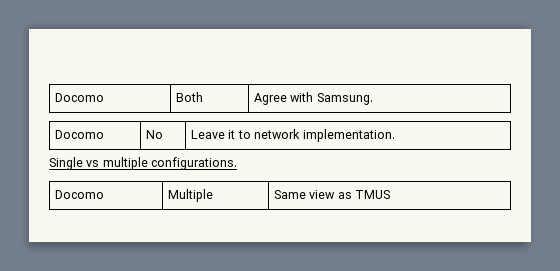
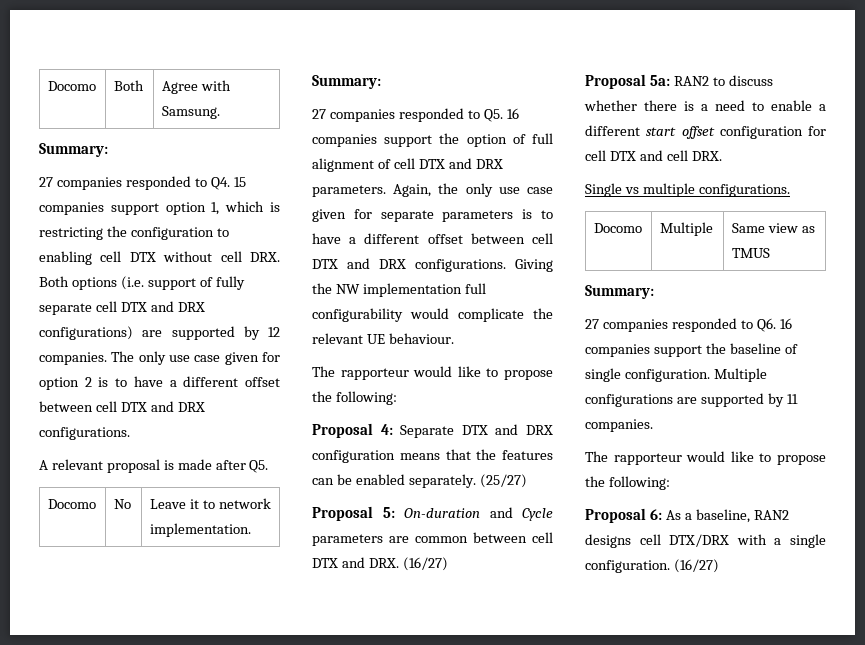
(373, 99) none -> [39,143,108,157] [39,176,246,190] [39,201,280,215] [39,226,229,240] [39,251,280,265] [39,276,245,290] [39,301,205,315] [39,326,280,340] [39,351,280,365] [39,376,280,390] [39,401,205,412] [39,427,130,440] [39,459,269,473] // Summary: // 27 companies responded to Q4. 15 companies support option 1, which is restricting the configuration to enabling cell DTX without cell DRX. Both options (i.e. support of fully separate cell DTX and DRX configurations) are supported by 12 companies. The only use case given for option 2 is to have a different offset between cell DTX and DRX configurations. // A relevant proposal is made after Q5.
(395, 135) none -> [312,75,381,89] [312,108,519,122] [312,133,553,147] [312,158,503,172] [312,183,553,197] [312,209,553,222] [312,233,553,244] [312,258,553,272] [312,283,486,297] [312,308,553,322] [312,333,454,344] [312,366,553,380] [312,391,397,405] [312,423,553,438] [312,449,553,463] [312,474,527,488] [312,506,553,521] [312,532,553,546] [312,557,448,571] [585,74,773,89] [584,100,826,111] [585,125,826,139] [585,150,722,161] // Summary: // 27 companies responded to Q5. 16 companies support the option of full alignment of cell DTX and DRX parameters. Again, the only use case given for separate parameters is to have a different offset between cell DTX and DRX configurations. Giving the NW implementation full configurability would complicate the relevant UE behaviour. // The rapporteur would like to propose the following: // Proposal 4: Separate DTX and DRX configuration means that the features can be enabled separately. (25/27) // Proposal 5: On-duration and Cycle parameters are common between cell DTX and DRX. (16/27) // Proposal 5a: RAN2 to discuss whether there is a need to enable a different start offset configuration for cell DTX and cell DRX.
(391, 194) none -> [585,285,654,299] [585,318,792,332] [585,343,798,357] [585,368,767,382] [585,393,798,407] [585,419,653,432] [585,451,826,465] [585,476,670,490] [585,508,789,523] [585,534,826,548] [585,559,719,573] // Summary: // 27 companies responded to Q6. 16 companies support the baseline of single configuration. Multiple configurations are supported by 11 companies. // The rapporteur would like to propose the following: // Proposal 6: As a baseline, RAN2 designs cell DTX/DRX with a single configuration. (16/27)

